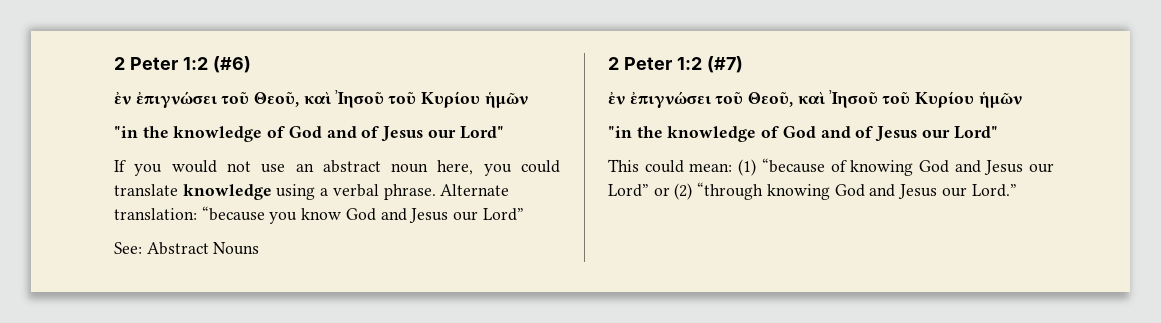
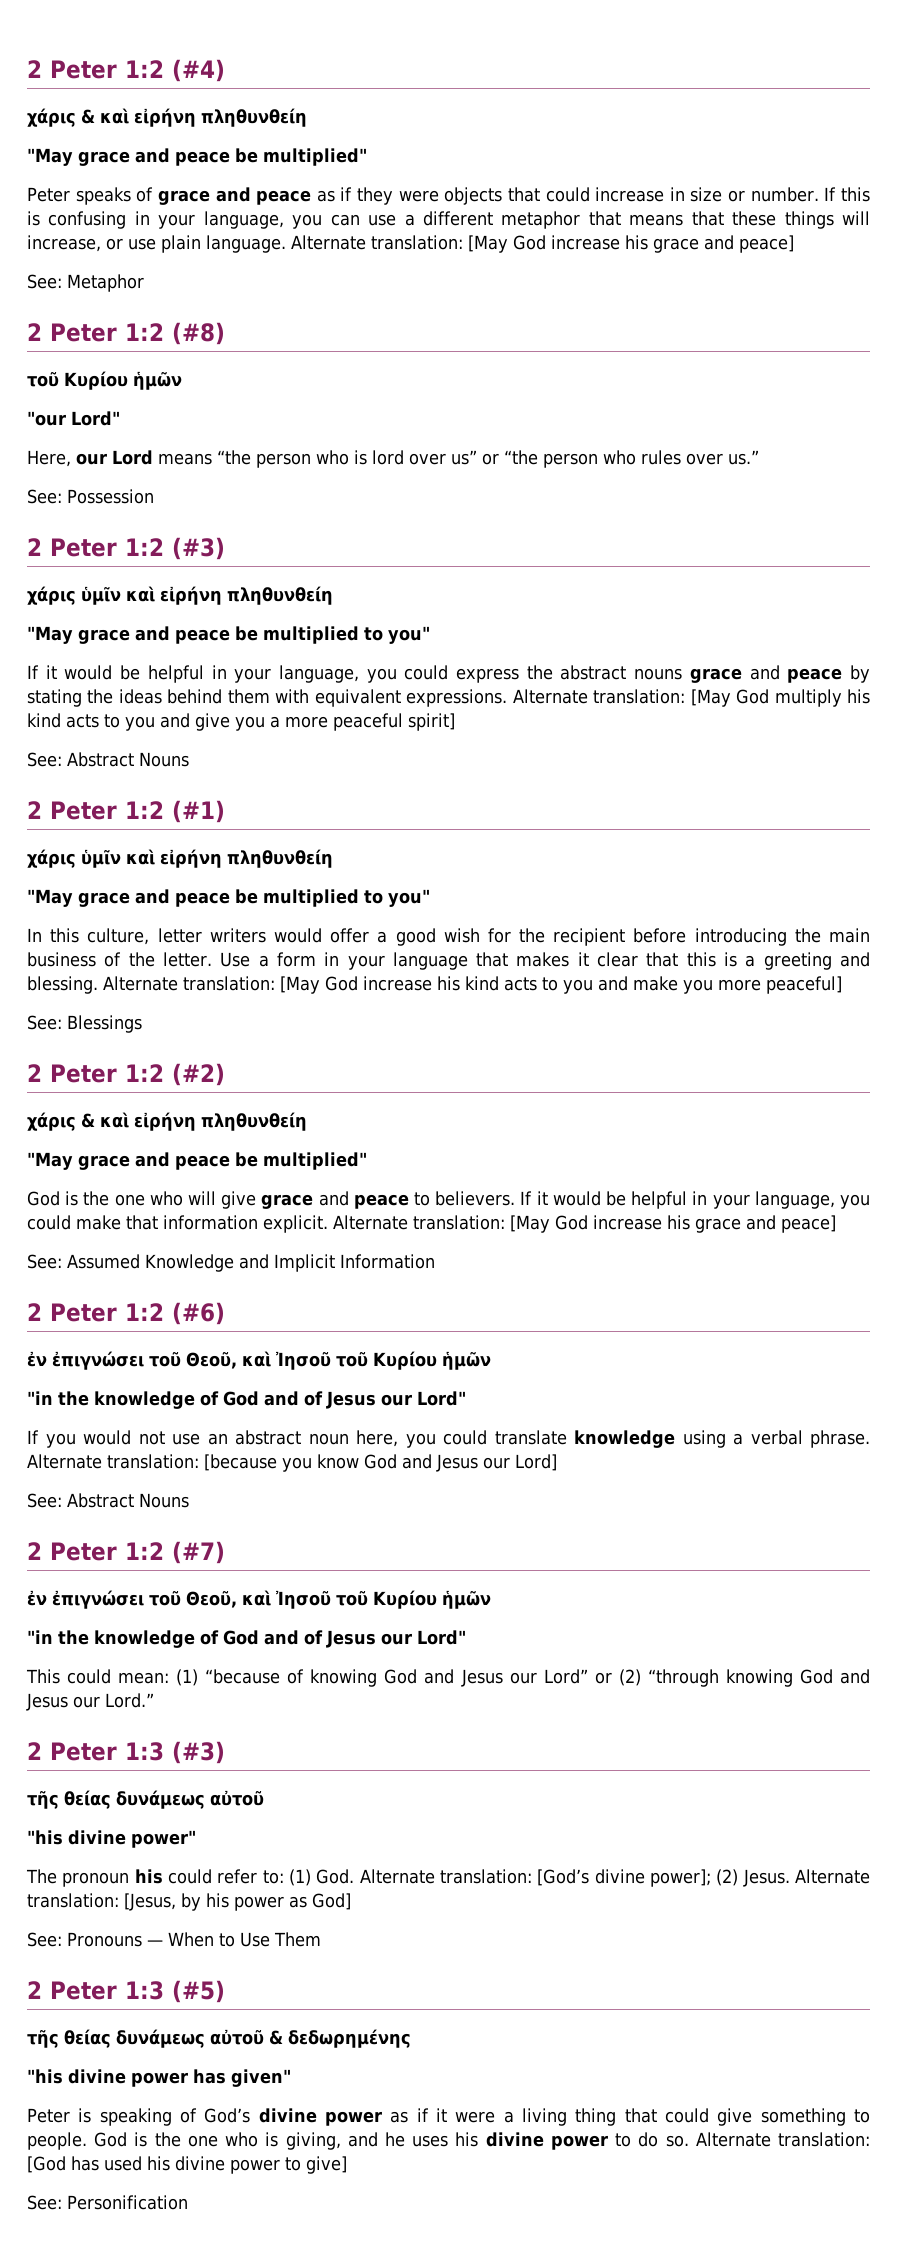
[114,57,208,70] 2 Peter 1:2 -> [27,59,225,82] [27,108,307,127] [27,148,367,166] [27,187,871,205] [27,211,870,229] [27,235,794,253] [27,274,144,292] [27,322,225,345] [27,371,182,390] [27,411,120,426] [27,450,759,468] [27,489,154,504] [27,537,225,560] [27,586,333,605] [27,626,430,644] [27,665,871,683] [27,689,870,707] [27,713,455,731] [27,752,189,767] [27,800,225,823] [27,849,333,868] [27,889,430,907] [27,928,870,946] [27,952,871,970] [27,976,842,994] [27,1015,142,1033] [27,1063,225,1086] [27,1112,307,1131] [27,1152,367,1170] [27,1191,871,1209] [27,1215,836,1233] [27,1254,435,1272] [27,1303,164,1322] 2 Peter 1:2 (#4) // χάρις & καὶ εἰρήνη πληθυνθείη // "May grace and peace be multiplied" // Peter speaks of grace and peace as if they were objects that could increase in size or number. If this is confusing in your language, you can use a different metaphor that means that these things will increase, or use plain language. Alternate translation: [May God increase his grace and peace] // See: Metaphor // 2 Peter 1:2 (#8) // τοῦ Κυρίου ἡμῶν // "our Lord" // Here, our Lord means “the person who is lord over us” or “the person who rules over us.” // See: Possession // 2 Peter 1:2 (#3) // χάρις ὑμῖν καὶ εἰρήνη πληθυνθείη // "May grace and peace be multiplied to you" // If it would be helpful in your language, you could express the abstract nouns grace and peace by stating the ideas behind them with equivalent expressions. Alternate translation: [May God multiply his kind acts to you and give you a more peaceful spirit] // See: Abstract Nouns // 2 Peter 1:2 (#1) // χάρις ὑμῖν καὶ εἰρήνη πληθυνθείη // "May grace and peace be multiplied to you" // In this culture, letter writers would offer a good wish for the recipient before introducing the main business of the letter. Use a form in your language that makes it clear that this is a greeting and blessing. Alternate translation: [May God increase his kind acts to you and make you more peaceful] // See: Blessings // 2 Peter 1:2 (#2) // χάρις & καὶ εἰρήνη πληθυνθείη // "May grace and peace be multiplied" // God is the one who will give grace and peace to believers. If it would be helpful in your language, you could make that information explicit. Alternate translation: [May God increase his grace and peace] // See: Assumed Knowledge and Implicit Information // 2 Peter 1:2
[201,206,265,221] “because -> [204,1454,277,1471] [because
[482,208,524,221] Lord” -> [515,1454,557,1471] Lord]
(1017, 190) none -> [27,1741,225,1764] [27,1790,264,1809] [27,1830,196,1848] [26,1869,871,1887] [27,1893,351,1911] [27,1932,321,1947] [27,1980,225,2003] [27,2029,411,2048] [27,2069,291,2087] [27,2108,871,2126] [27,2132,870,2150] [27,2156,347,2174] [27,2195,188,2210] // 2 Peter 1:3 (#3) // τῆς θείας δυνάμεως αὐτοῦ // "his divine power" // The pronoun his could refer to: (1) God. Alternate translation: [God’s divine power]; (2) Jesus. Alternate translation: [Jesus, by his power as God] // See: Pronouns — When to Use Them // 2 Peter 1:3 (#5) // τῆς θείας δυνάμεως αὐτοῦ & δεδωρημένης // "his divine power has given" // Peter is speaking of God’s divine power as if it were a living thing that could give something to people. God is the one who is giving, and he uses his divine power to do so. Alternate translation: [God has used his divine power to give] // See: Personification

